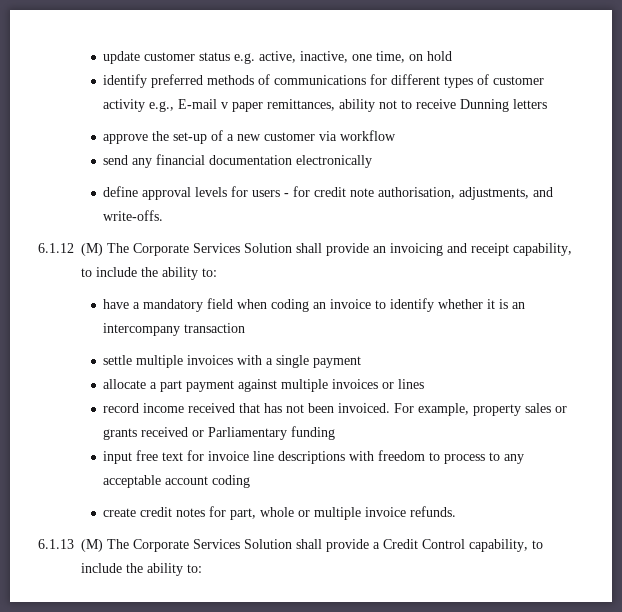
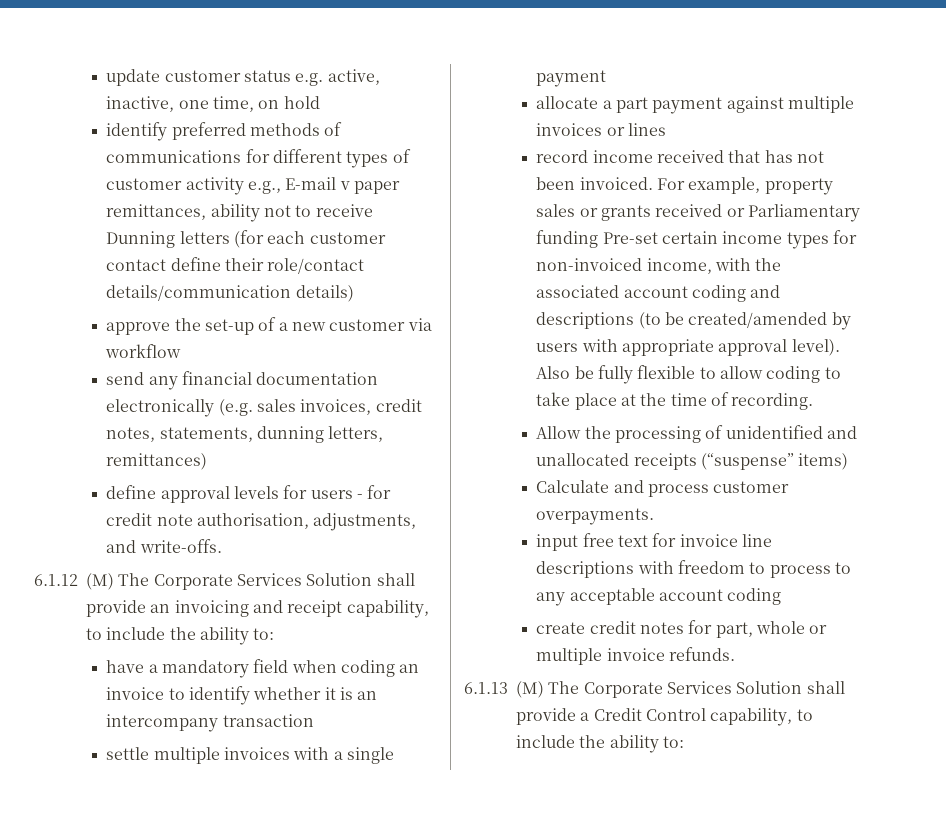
(548, 104) none -> [234,230,386,248] [106,257,365,274] [106,285,354,302] (for each customer contact define their role/contact details/communication details)
(373, 161) none -> [218,399,422,416] [106,426,384,443] [106,453,208,470] (e.g. sales invoices, credit notes, statements, dunning letters, remittances)
(336, 433) none -> [602,230,858,249] [536,258,782,274] [536,285,781,302] [536,312,851,330] [536,339,840,356] [536,365,841,384] [536,392,814,410] [536,425,858,443] [536,453,849,470] [536,480,790,497] [536,508,655,525] Pre-set certain income types for non-invoiced income, with the associated account coding and descriptions (to be created/amended by users with appropriate approval level). Also be fully flexible to allow coding to take place at the time of recording. // Allow the processing of unidentified and unallocated receipts (“suspense” items) // Calculate and process customer overpayments.

